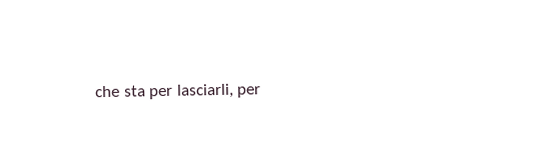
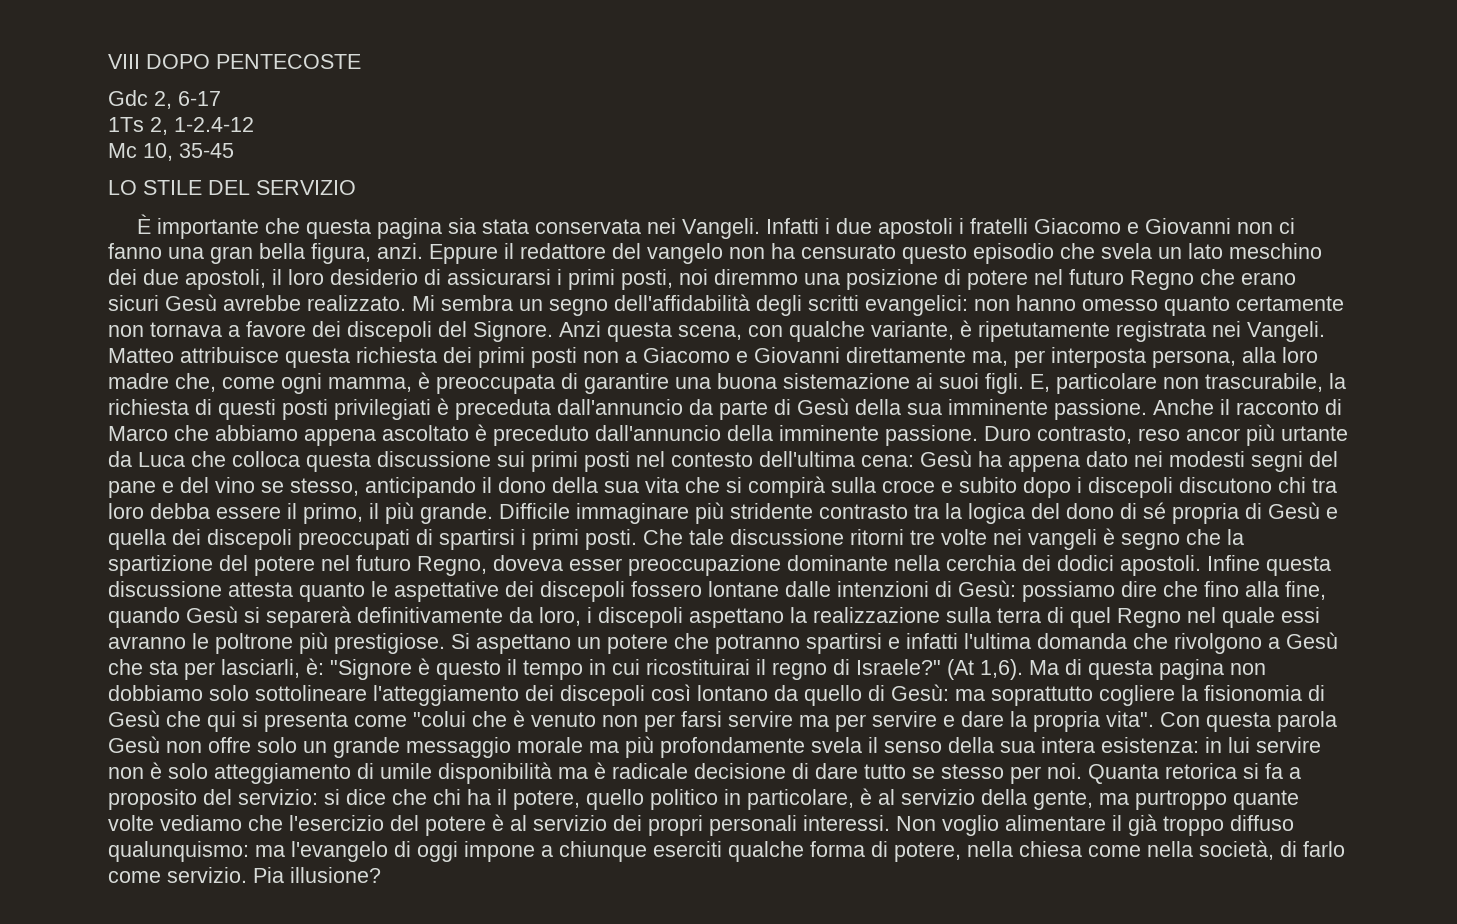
[95,83,262,100] che sta per lasciarli, per -> [108,54,361,69] [108,90,221,109] [108,117,254,135] [108,143,234,161] [108,180,356,195] [136,214,1295,239] [108,243,1322,264] [108,269,1296,290] [108,294,1344,316] [108,320,1325,342] [108,347,1318,368] [108,372,1346,394] [108,398,1342,420] [108,424,1348,446] [108,450,1338,472] [108,476,1337,498] [108,502,1338,524] [108,528,1244,550] [108,555,1331,576] [108,580,1326,602] [108,606,1320,628] [108,632,1338,654] [108,658,1266,680] [108,684,1325,706] [108,710,1337,732] [108,736,1321,758] [108,762,1301,784] [108,788,1299,810] [108,814,1294,836] [108,840,1345,862] [108,867,381,883] VIII DOPO PENTECOSTE // Gdc 2, 6-17 // 1Ts 2, 1-2.4-12 // Mc 10, 35-45 // LO STILE DEL SERVIZIO // È importante che questa pagina sia stata conservata nei Vangeli. Infatti i due apostoli i fratelli Giacomo e Giovanni non ci fanno una gran bella figura, anzi. Eppure il redattore del vangelo non ha censurato questo episodio che svela un lato meschino dei due apostoli, il loro desiderio di assicurarsi i primi posti, noi diremmo una posizione di potere nel futuro Regno che erano sicuri Gesù avrebbe realizzato. Mi sembra un segno dell'affidabilità degli scritti evangelici: non hanno omesso quanto certamente non tornava a favore dei discepoli del Signore. Anzi questa scena, con qualche variante, è ripetutamente registrata nei Vangeli. Matteo attribuisce questa richiesta dei primi posti non a Giacomo e Giovanni direttamente ma, per interposta persona, alla loro madre che, come ogni mamma, è preoccupata di garantire una buona sistemazione ai suoi figli. E, particolare non trascurabile, la richiesta di questi posti privilegiati è preceduta dall'annuncio da parte di Gesù della sua imminente passione. Anche il racconto di Marco che abbiamo appena ascoltato è preceduto dall'annuncio della imminente passione. Duro contrasto, reso ancor più urtante da Luca che colloca questa discussione sui primi posti nel contesto dell'ultima cena: Gesù ha appena dato nei modesti segni del pane e del vino se stesso, anticipando il dono della sua vita che si compirà sulla croce e subito dopo i discepoli discutono chi tra loro debba essere il primo, il più grande. Difficile immaginare più stridente contrasto tra la logica del dono di sé propria di Gesù e quella dei discepoli preoccupati di spartirsi i primi posti. Che tale discussione ritorni tre volte nei vangeli è segno che la spartizione del potere nel futuro Regno, doveva esser preoccupazione dominante nella cerchia dei dodici apostoli. Infine questa discussione attesta quanto le aspettative dei discepoli fossero lontane dalle intenzioni di Gesù: possiamo dire che fino alla fine, quando Gesù si separerà definitivamente da loro, i discepoli aspettano la realizzazione sulla terra di quel Regno nel quale essi avranno le poltrone più prestigiose. Si aspettano un potere che potranno spartirsi e infatti l'ultima domanda che rivolgono a Gesù che sta per lasciarli, è: "Signore è questo il tempo in cui ricostituirai il regno di Israele?" (At 1,6). Ma di questa pagina non dobbiamo solo sottolineare l'atteggiamento dei discepoli così lontano da quello di Gesù: ma soprattutto cogliere la fisionomia di Gesù che qui si presenta come "colui che è venuto non per farsi servire ma per servire e dare la propria vita". Con questa parola Gesù non offre solo un grande messaggio morale ma più profondamente svela il senso della sua intera esistenza: in lui servire non è solo atteggiamento di umile disponibilità ma è radicale decisione di dare tutto se stesso per noi. Quanta retorica si fa a proposito del servizio: si dice che chi ha il potere, quello politico in particolare, è al servizio della gente, ma purtroppo quante volte vediamo che l'esercizio del potere è al servizio dei propri personali interessi. Non voglio alimentare il già troppo diffuso qualunquismo: ma l'evangelo di oggi impone a chiunque eserciti qualche forma di potere, nella chiesa come nella società, di farlo come servizio. Pia illusione?

